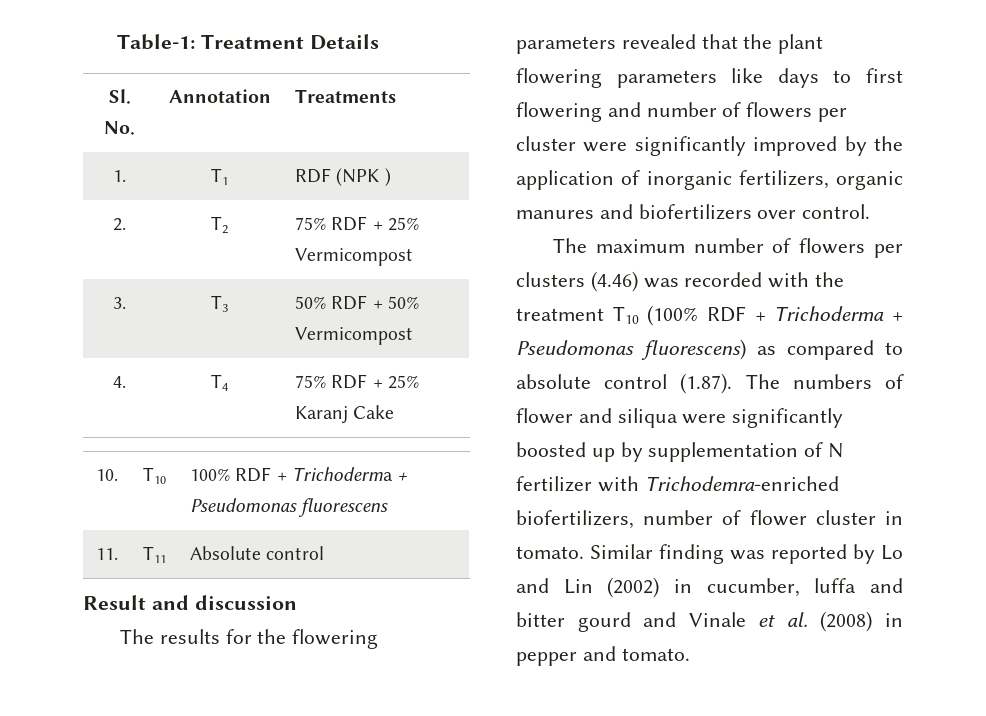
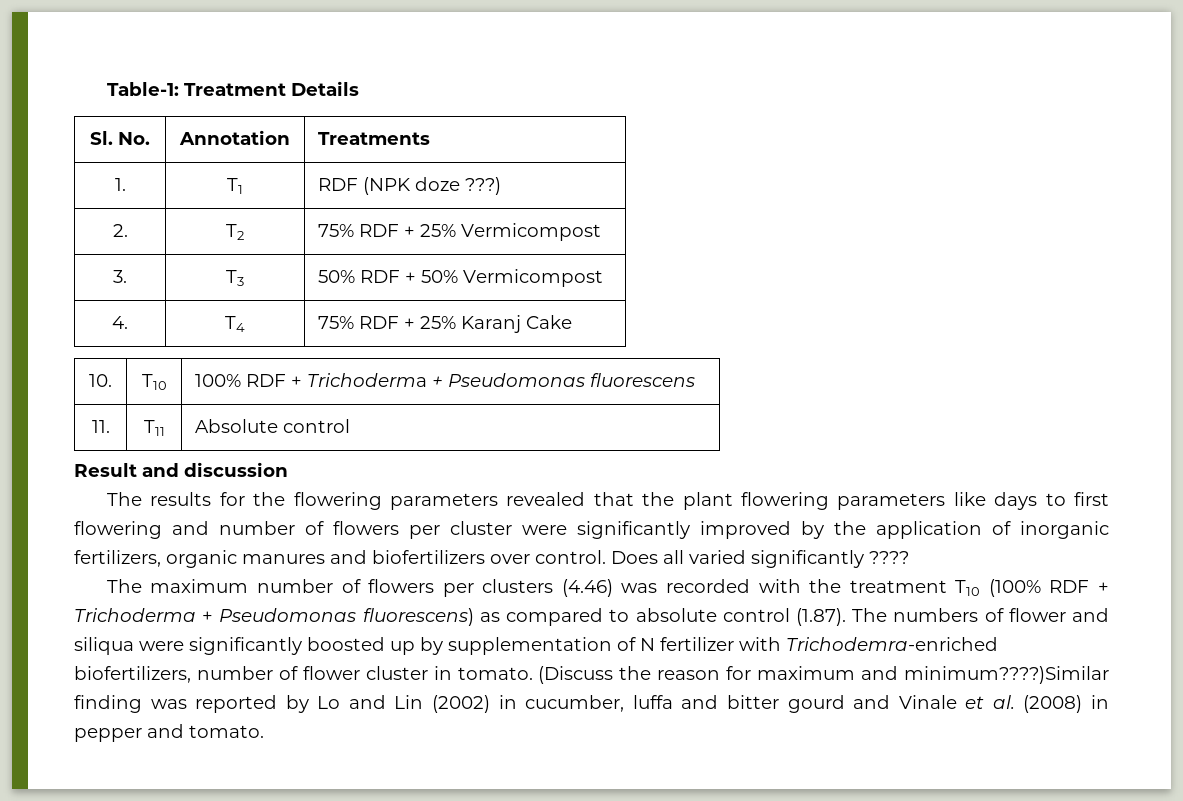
[384,168,391,186] ) -> [415,177,502,195] doze ???)
(871, 211) none -> [611,550,909,568] Does all varied significantly ????
[590,544,653,559] Similar -> [538,666,1109,684] (Discuss the reason for maximum and minimum????)Similar

